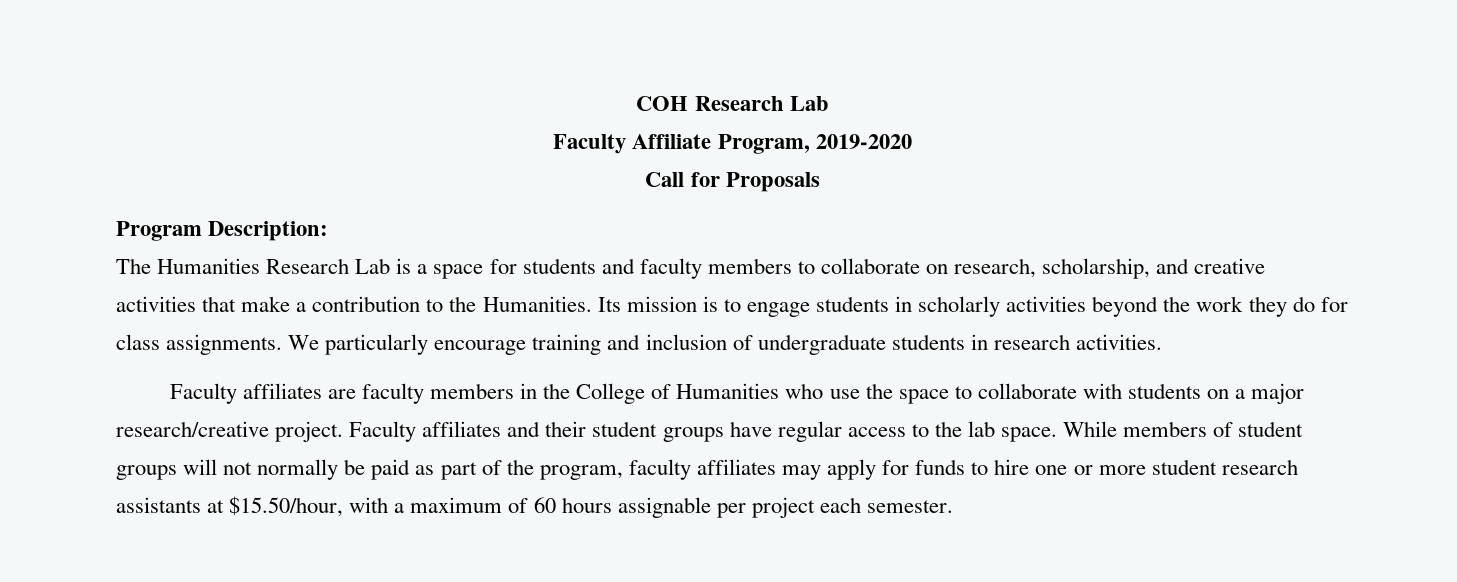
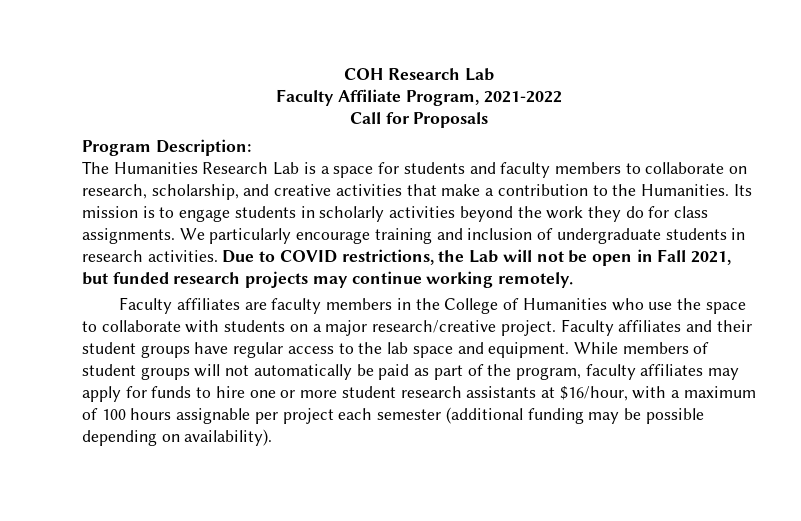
[815,134,912,149] 2019-2020 -> [483,91,562,103] 2021-2022
(1162, 342) none -> [222,249,732,266] [82,271,574,288] Due to COVID restrictions, the Lab will not be open in Fall 2021, but funded research projects may continue working remotely.
[1001,427,1058,442] space. -> [412,342,570,358] space and equipment.
[257,459,339,480] normally -> [253,364,352,380] automatically
[229,496,344,517] $15.50/hour, -> [559,386,628,401] $16/hour,
[533,497,556,513] 60 -> [101,409,126,420] 100
[866,500,953,513] semester. -> [377,407,704,424] [82,429,273,446] semester (additional funding may be possible depending on availability).

